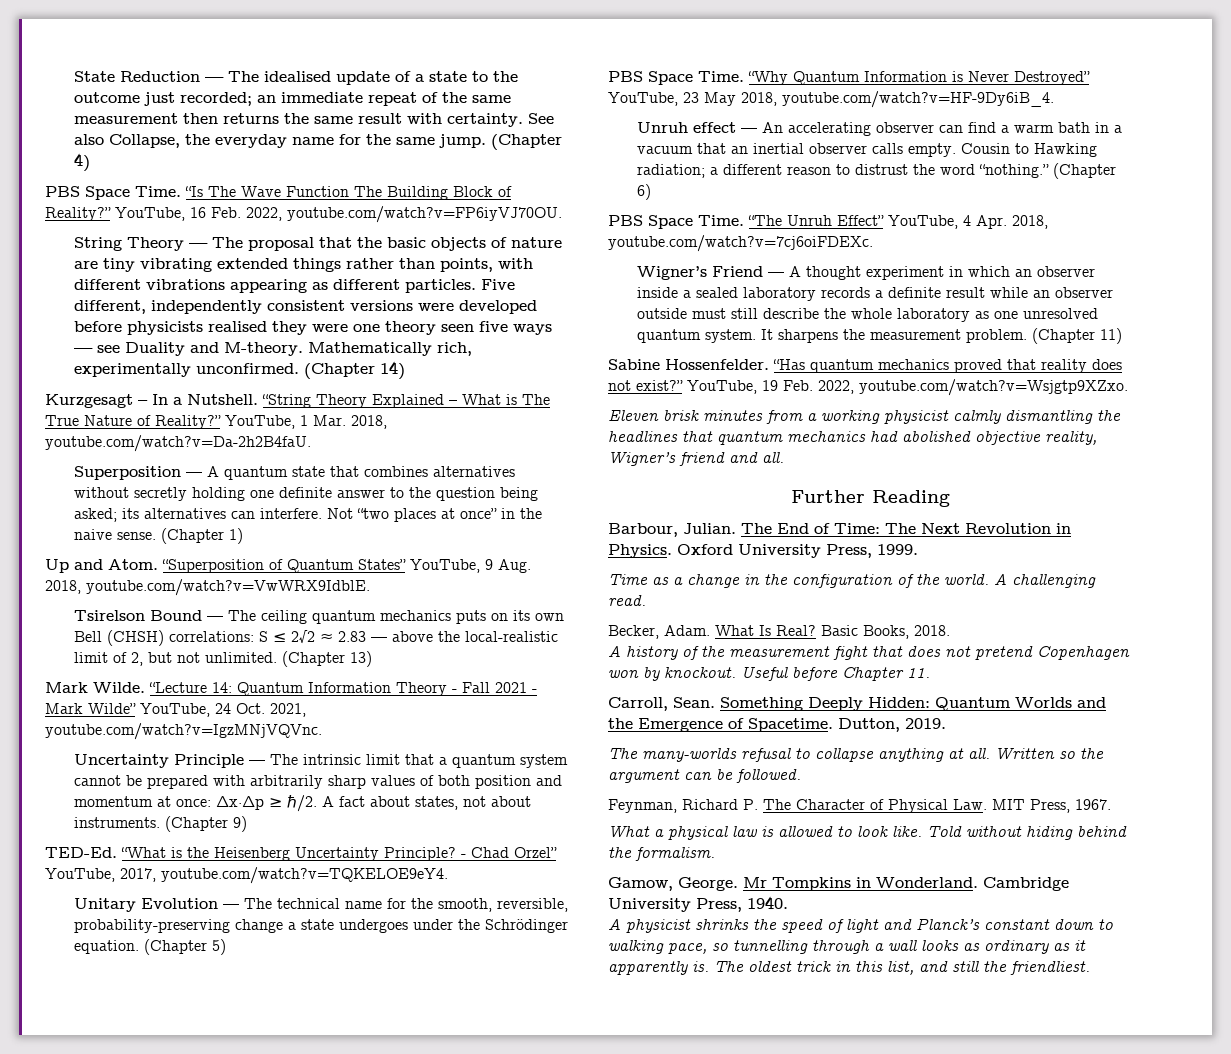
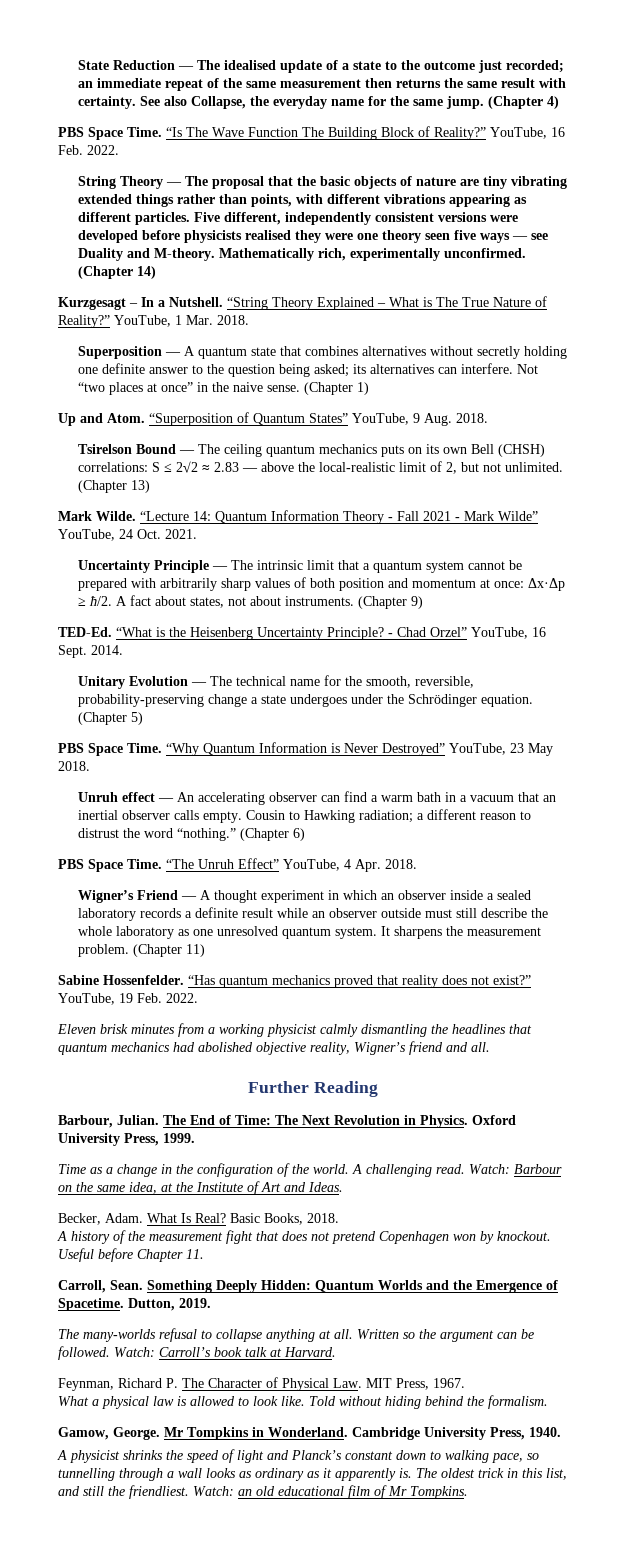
[246,206,562,223] 2022, youtube.com/watch?v=FP6iyVJ70OU. -> [87,145,119,155] 2022.
[351,415,387,429] [45,435,311,452] 2018, youtube.com/watch?v=Da-2h2B4faU. -> [217,315,249,325] 2018.
[45,579,370,596] 2018, youtube.com/watch?v=VwWRX9IdblE. -> [456,413,488,423] 2018.
[270,703,306,717] [45,723,322,740] 2021, youtube.com/watch?v=IgzMNjVQVnc. -> [165,529,197,539] 2021.
[120,867,448,884] 2017, youtube.com/watch?v=TQKELOE9eY4. -> [532,627,546,637] [58,645,123,658] 16 Sept. 2014.
[741,91,1054,108] 2018, youtube.com/watch?v=HF-9Dy6iB_4. -> [58,761,90,771] 2018.
[1012,215,1048,229] [608,235,873,252] 2018, youtube.com/watch?v=7cj6oiFDEXc. -> [385,859,417,869] 2018.
[818,379,1128,396] 2022, youtube.com/watch?v=Wsjgtp9XZxo. -> [166,993,198,1003] 2022.
(646, 600) none -> [469,1164,562,1174] [58,1181,343,1195] Watch: Barbour on the same idea, at the Institute of Art and Ideas.
(801, 776) none -> [114,1347,336,1357] Watch: Carroll’s book talk at Harvard.
(1090, 968) none -> [193,1485,468,1499] Watch: an old educational film of Mr Tompkins.

